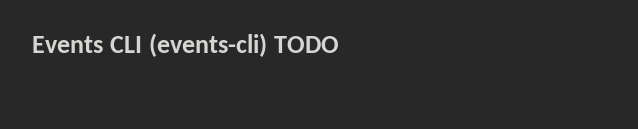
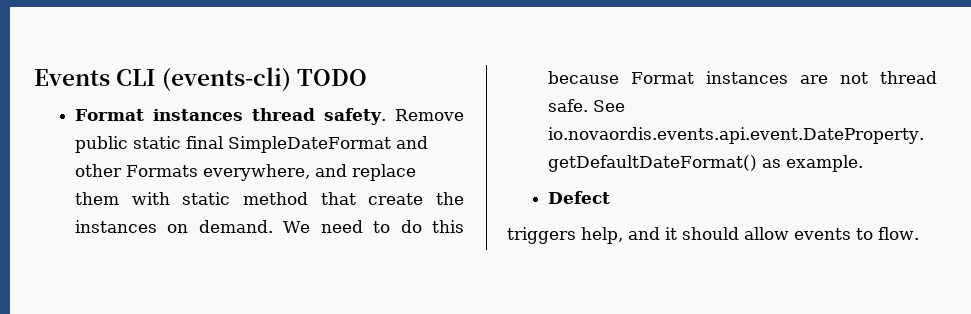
(339, 44) none -> [74,108,464,125] [74,136,428,153] [74,164,416,181] [74,192,464,205] [74,220,465,233] [547,71,937,84] [547,99,625,112] [547,127,924,144] [547,155,863,172] [547,191,610,204] [507,227,919,244] // Format instances thread safety. Remove public static final SimpleDateFormat and other Formats everywhere, and replace them with static method that create the instances on demand. We need to do this because Format instances are not thread safe. See io.novaordis.events.api.event.DateProperty. getDefaultDateFormat() as example. // Defect // triggers help, and it should allow events to flow.

